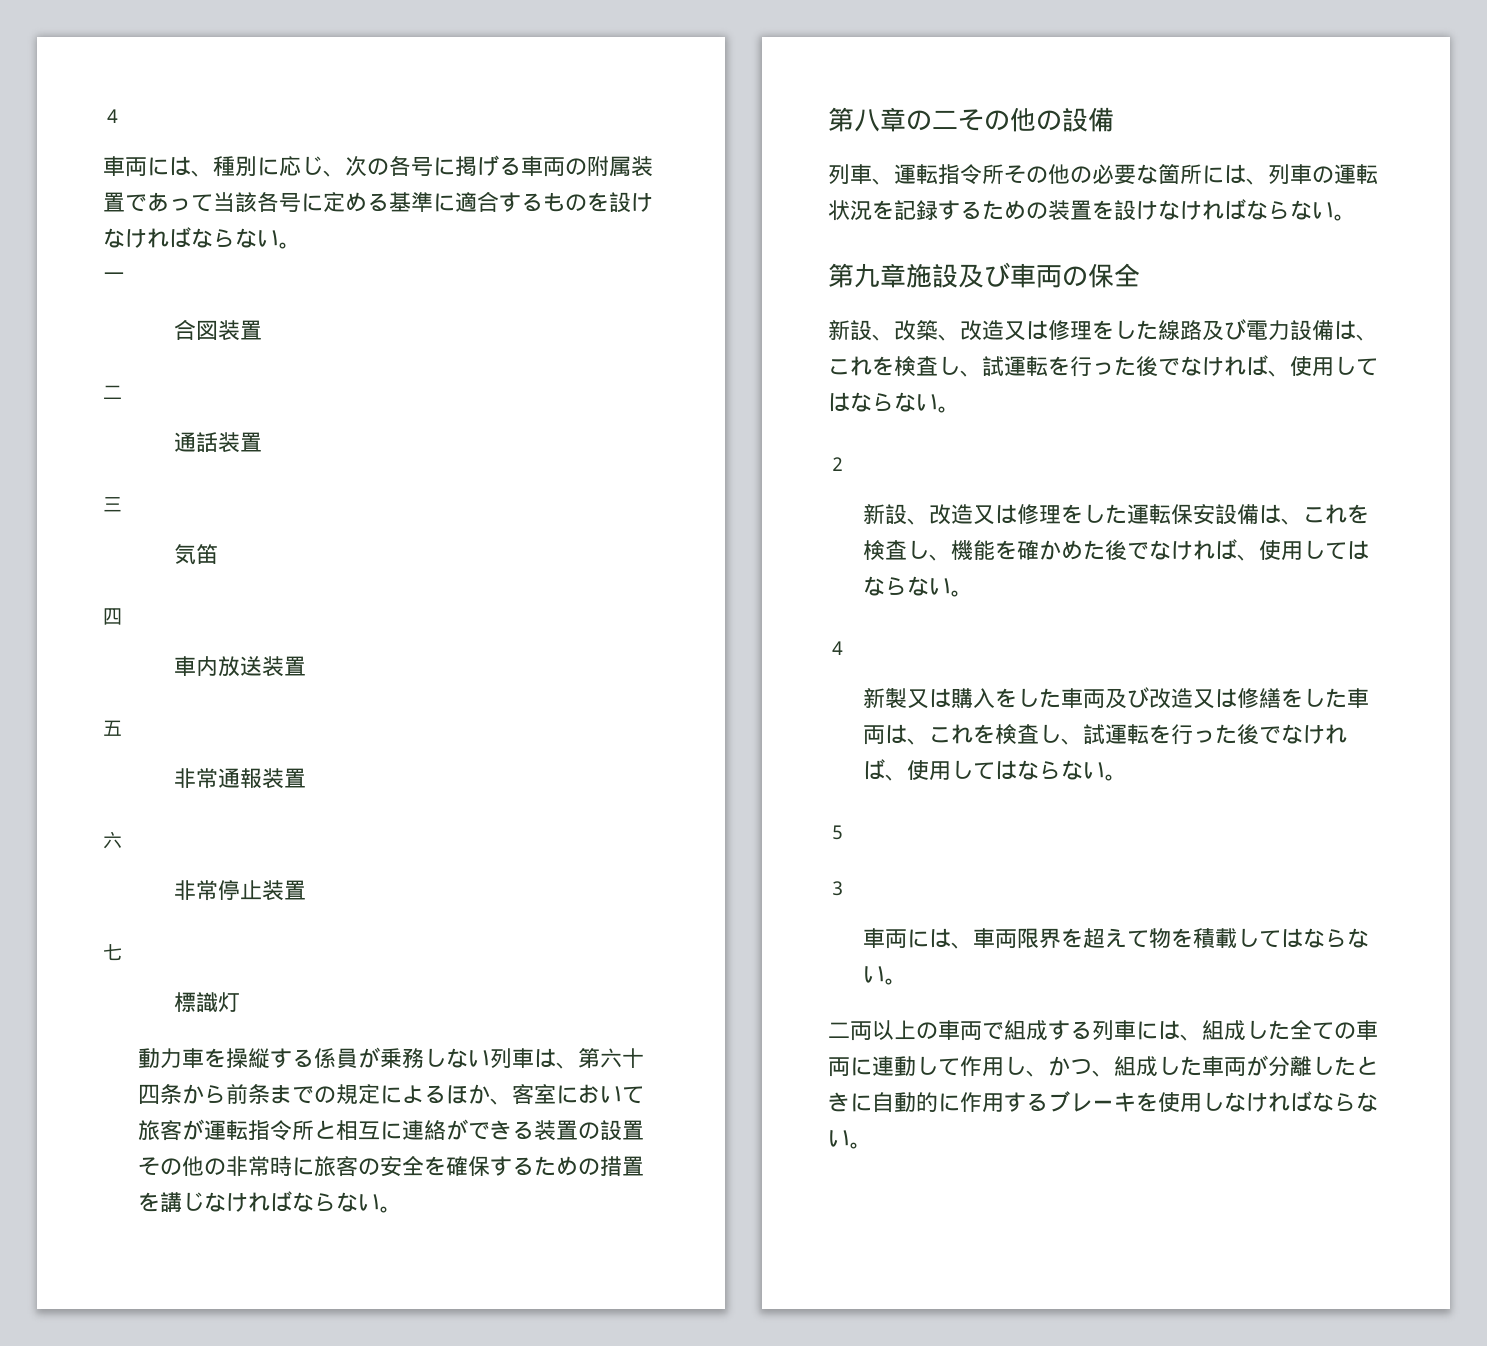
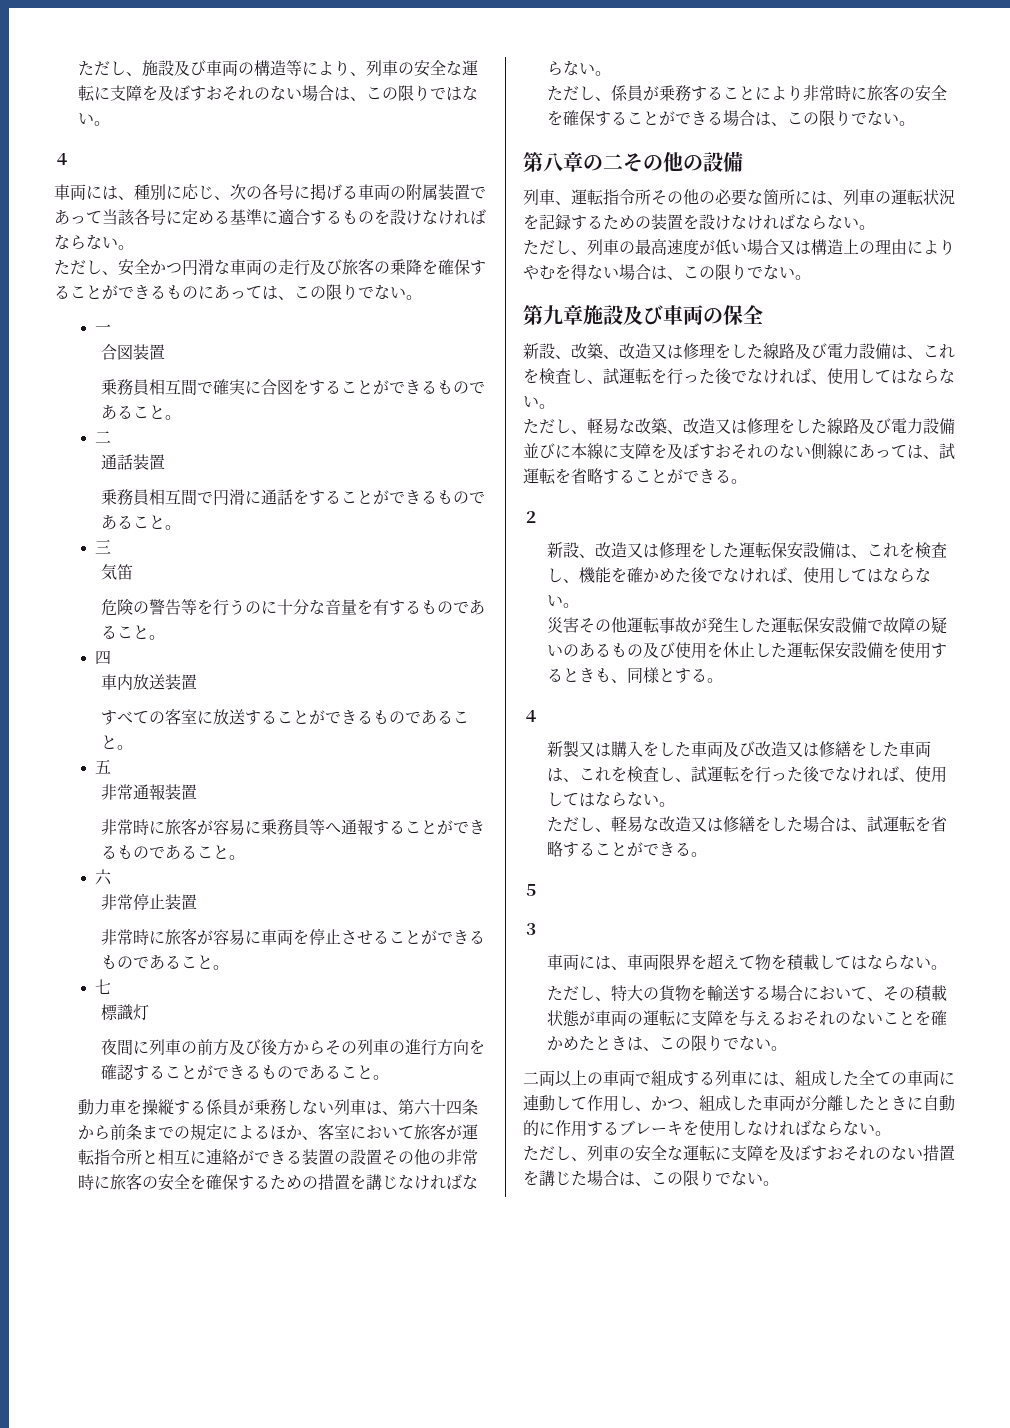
(103, 116) none -> [77,60,478,77] [77,85,478,102] [77,112,110,126] ただし、施設及び車両の構造等により、列車の安全な運転に支障を及ぼすおそれのない場合は、この限りではない。 //
[103,272,125,282] [173,319,262,341] [103,385,122,399] [173,432,262,453] [103,497,122,512] [173,544,218,565] [103,608,122,625] [173,656,306,677] [103,720,122,736] [173,768,306,789] [103,831,122,849] [173,880,306,901] [103,944,122,961] [173,992,240,1012] 一 // 合図装置 // 二 // 通話装置 // 三 // 気笛 // 四 // 車内放送装置 // 五 // 非常通報装置 // 六 // 非常停止装置 // 七 // 標識灯 -> [54,258,486,276] [54,284,422,300] [95,324,112,333] [101,344,166,360] [101,379,486,395] [101,405,182,420] [95,431,112,443] [101,454,166,470] [101,489,486,506] [101,515,182,530] [95,539,112,554] [101,564,134,580] [101,599,486,616] [101,625,166,640] [95,650,112,665] [101,674,198,690] [101,708,470,725] [101,735,134,750] [95,759,112,774] [101,784,198,800] [101,818,486,836] [101,845,246,860] [95,869,113,885] [101,893,198,910] [101,928,486,946] [101,955,230,970] [95,979,112,994] [101,1004,150,1021] [101,1039,486,1056] [101,1064,390,1080] ただし、安全かつ円滑な車両の走行及び旅客の乗降を確保することができるものにあっては、この限りでない。 // 一 // 合図装置 // 乗務員相互間で確実に合図をすることができるものであること。 // 二 // 通話装置 // 乗務員相互間で円滑に通話をすることができるものであること。 // 三 // 気笛 // 危険の警告等を行うのに十分な音量を有するものであること。 // 四 // 車内放送装置 // すべての客室に放送することができるものであること。 // 五 // 非常通報装置 // 非常時に旅客が容易に乗務員等へ通報することができるものであること。 // 六 // 非常停止装置 // 非常時に旅客が容易に車両を停止させることができるものであること。 // 七 // 標識灯 // 夜間に列車の前方及び後方からその列車の進行方向を確認することができるものであること。
(403, 1209) none -> [546,84,947,102] [546,110,915,126] // ただし、係員が乗務することにより非常時に旅客の安全を確保することができる場合は、この限りでない。
(1356, 217) none -> [523,238,955,255] [523,264,811,280] // ただし、列車の最高速度が低い場合又は構造上の理由によりやむを得ない場合は、この限りでない。
(960, 409) none -> [523,418,955,435] [523,443,955,460] [523,468,747,485] // ただし、軽易な改築、改造又は修理をした線路及び電力設備並びに本線に支障を及ぼすおそれのない側線にあっては、試運転を省略することができる。
(974, 593) none -> [546,616,947,634] [546,642,947,659] [546,667,723,683] // 災害その他運転事故が発生した運転保安設備で故障の疑いのあるもの及び使用を休止した運転保安設備を使用するときも、同様とする。
(1128, 777) none -> [546,816,947,833] [546,841,707,857] // ただし、軽易な改造又は修繕をした場合は、試運転を省略することができる。
(908, 981) none -> [546,985,947,1002] [546,1010,947,1027] [546,1035,787,1051] // ただし、特大の貨物を輸送する場合において、その積載状態が車両の運転に支障を与えるおそれのないことを確かめたときは、この限りでない。
(872, 1145) none -> [523,1145,955,1162] [523,1170,779,1187] // ただし、列車の安全な運転に支障を及ぼすおそれのない措置を講じた場合は、この限りでない。

